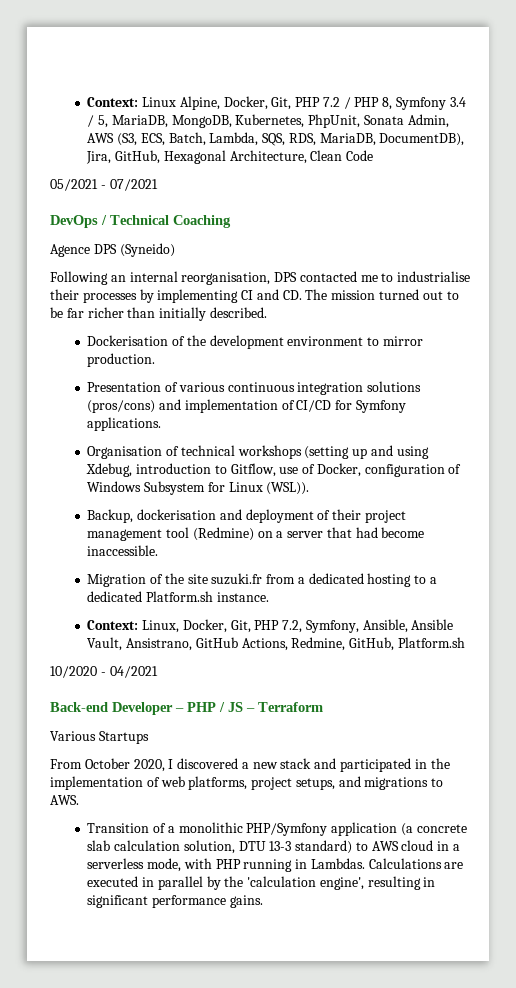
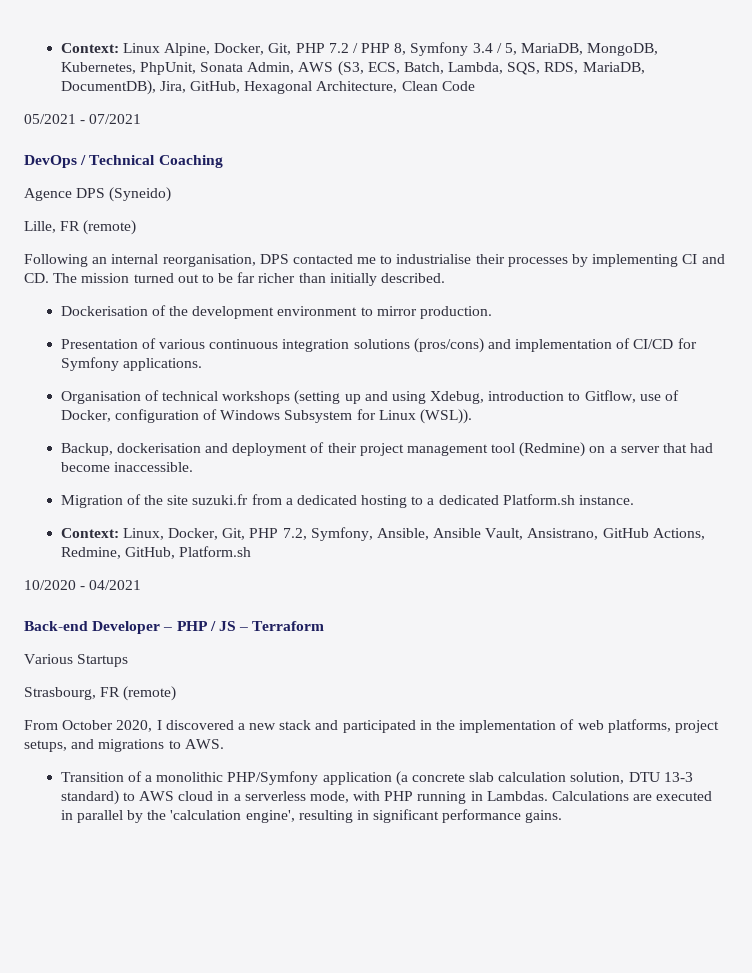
(175, 250) none -> [24,220,137,235] // Lille, FR (remote)
(149, 737) none -> [24,686,177,701] // Strasbourg, FR (remote)

